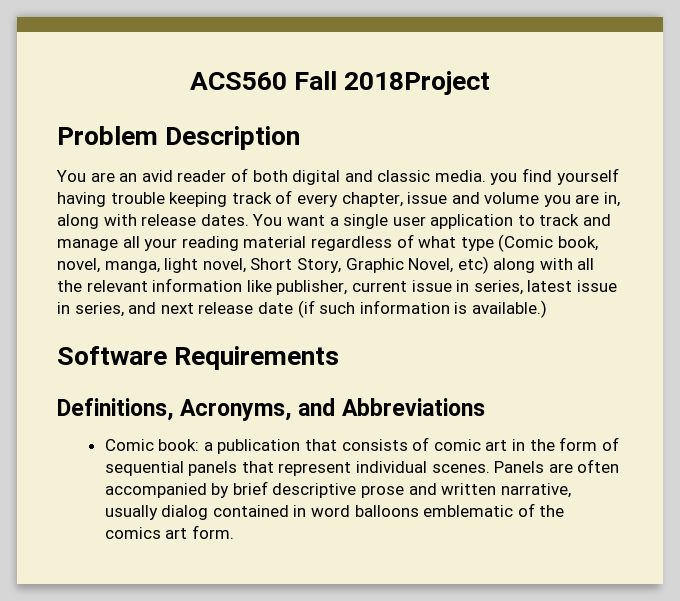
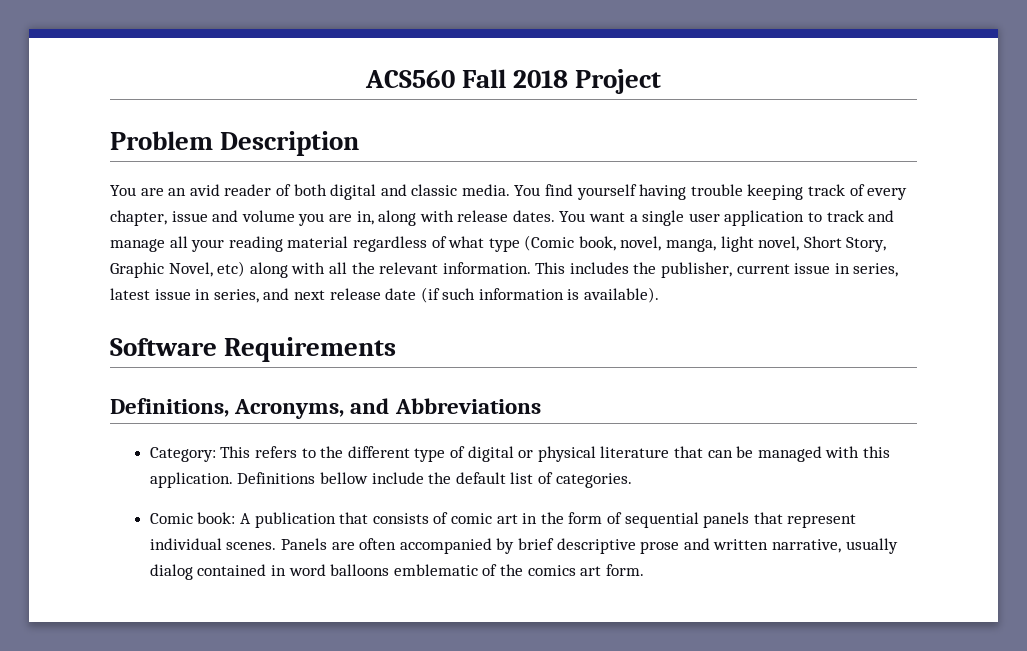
[344,71,491,95] 2018Project -> [513,69,662,94] 2018 Project
[490,173,518,185] you -> [514,185,541,196] You
[152,278,272,292] information like -> [442,262,657,274] information. This includes the
[471,300,547,318] available.) -> [584,287,660,303] available).
(485, 407) none -> [149,446,890,462] [149,472,632,488] // Category: This refers to the different type of digital or physical literature that can be managed with this application. Definitions bellow include the default list of categories.
[203,442,213,451] a -> [240,513,252,524] A

